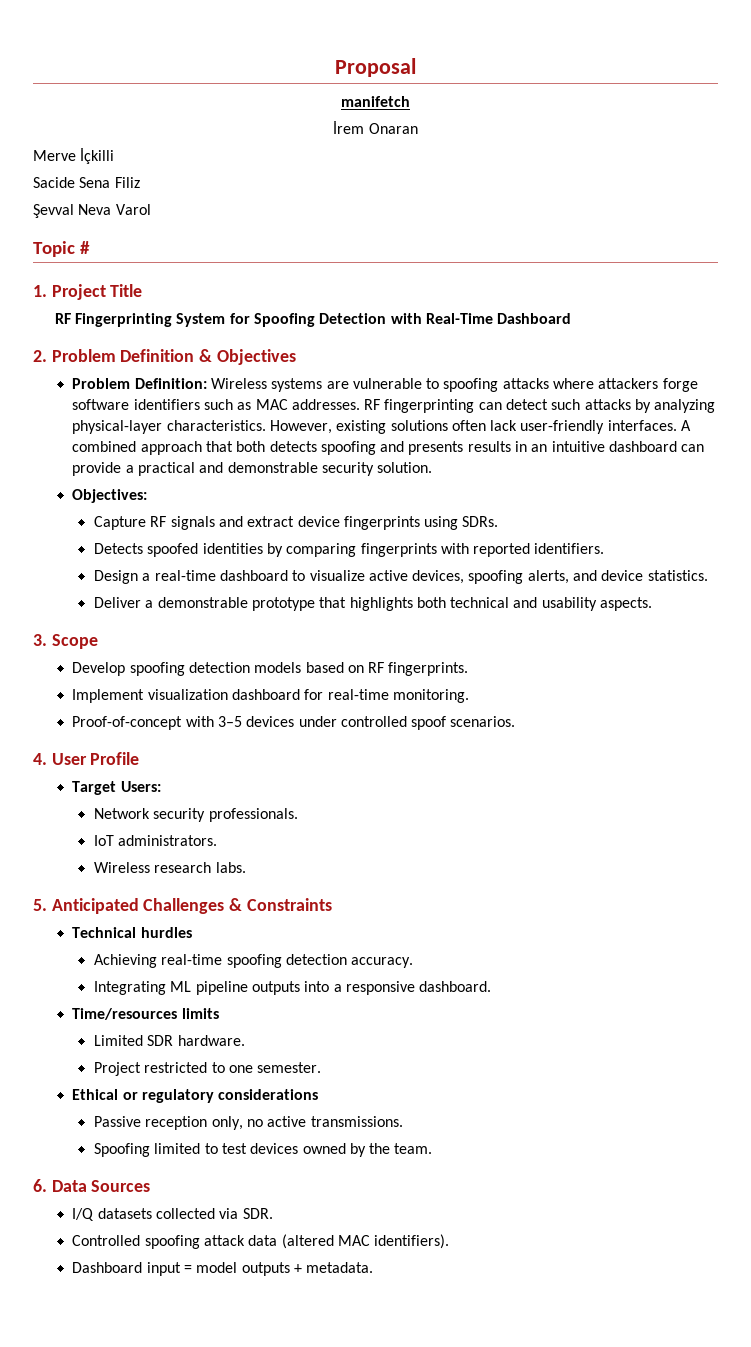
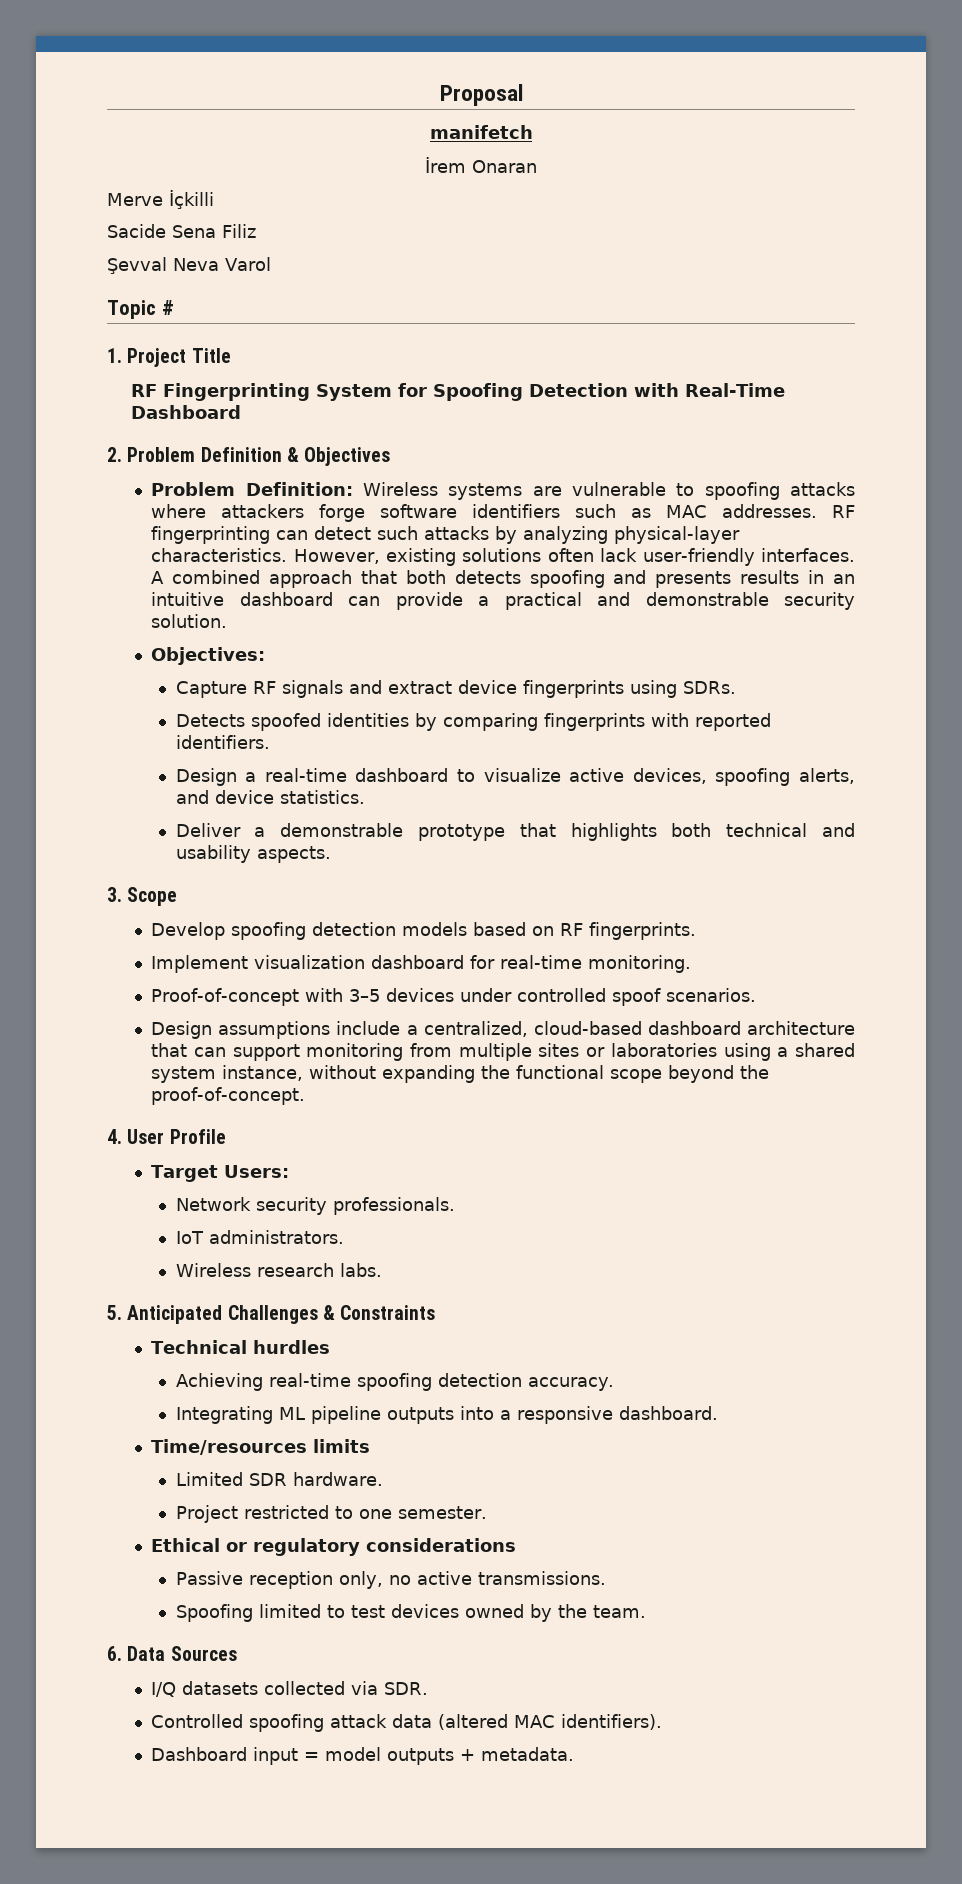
(516, 721) none -> [151,1021,856,1039] [151,1043,855,1061] [151,1065,770,1083] [151,1087,306,1105] // Design assumptions include a centralized, cloud-based dashboard architecture that can support monitoring from multiple sites or laboratories using a shared system instance, without expanding the functional scope beyond the proof-of-concept.

